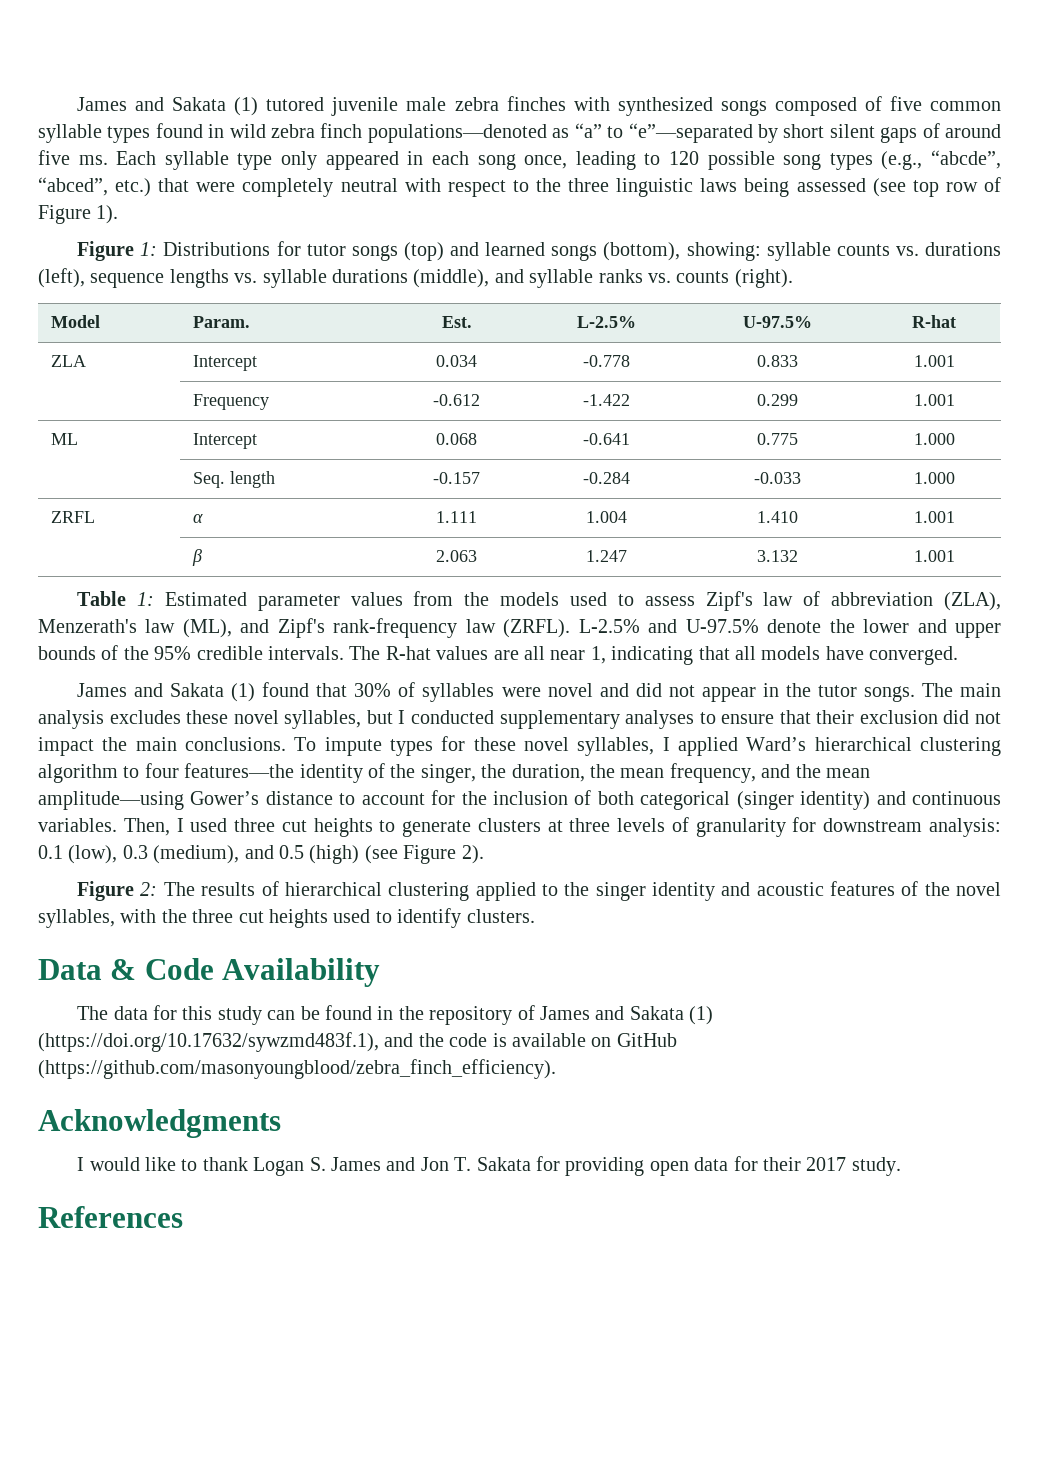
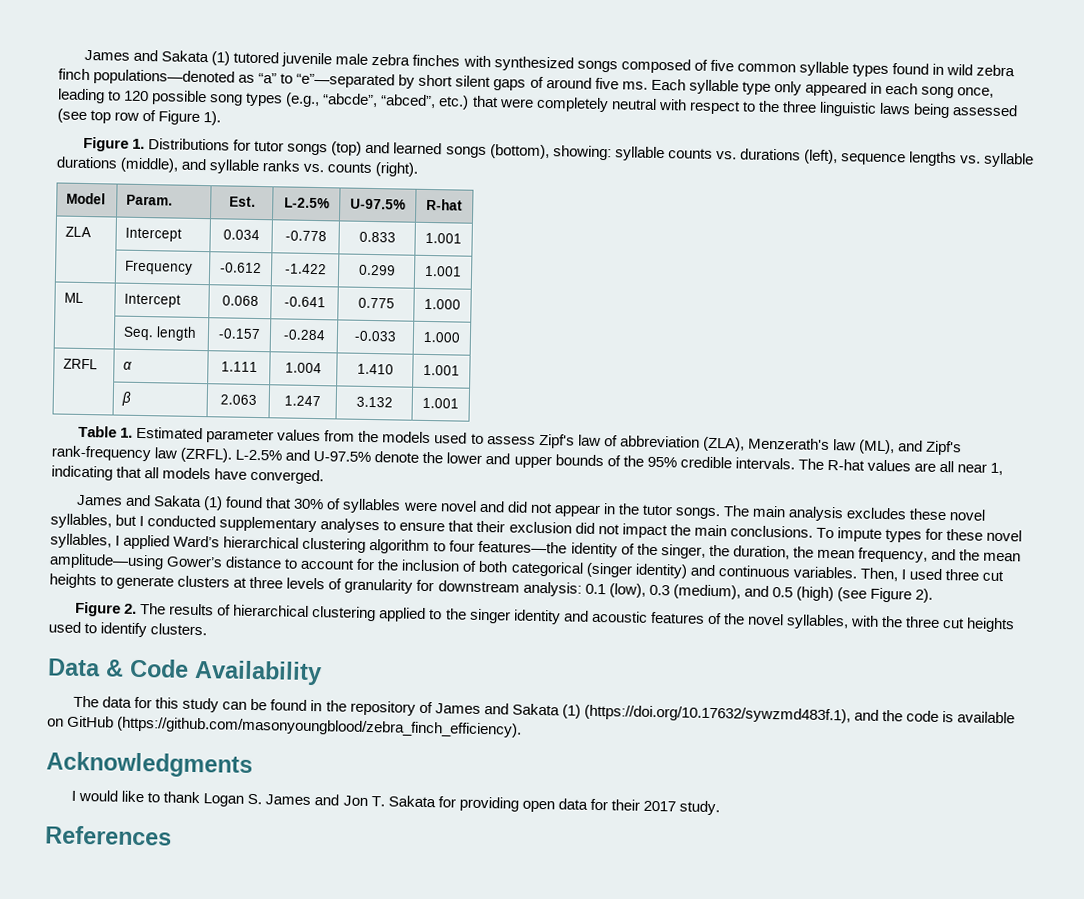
[140,242,158,256] 1: -> [132,138,146,150] 1.
[136,592,154,606] 1: -> [120,427,134,438] 1.
[140,882,158,896] 2: -> [124,603,138,614] 2.

